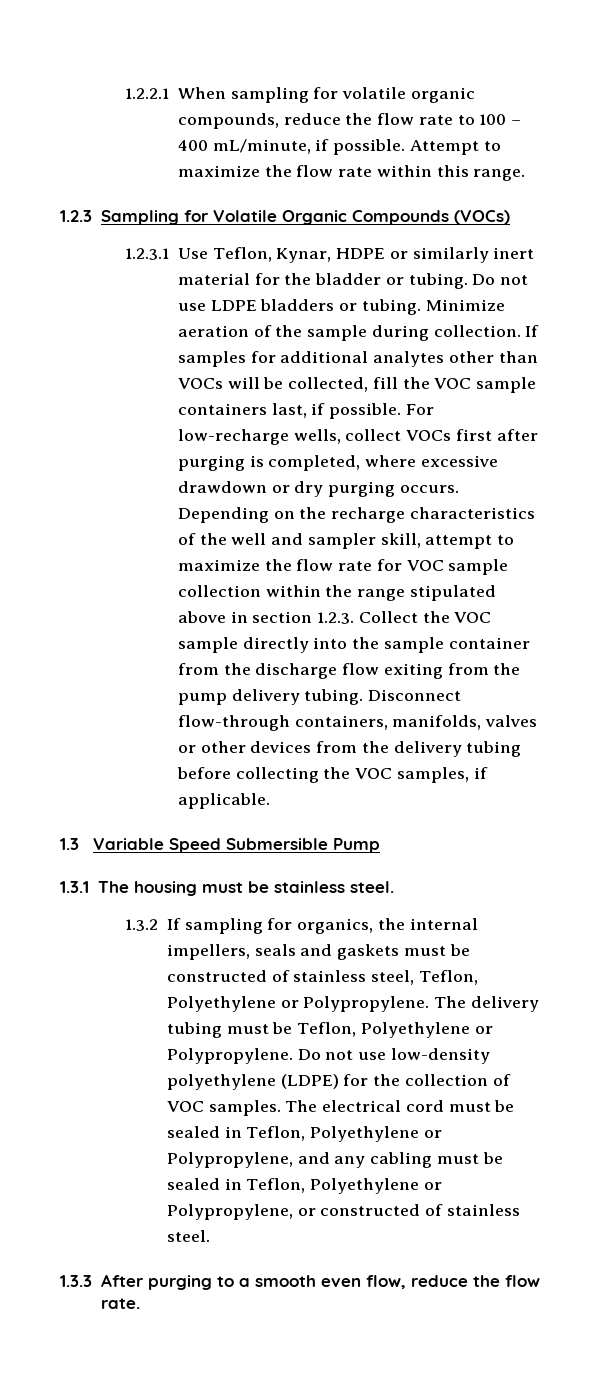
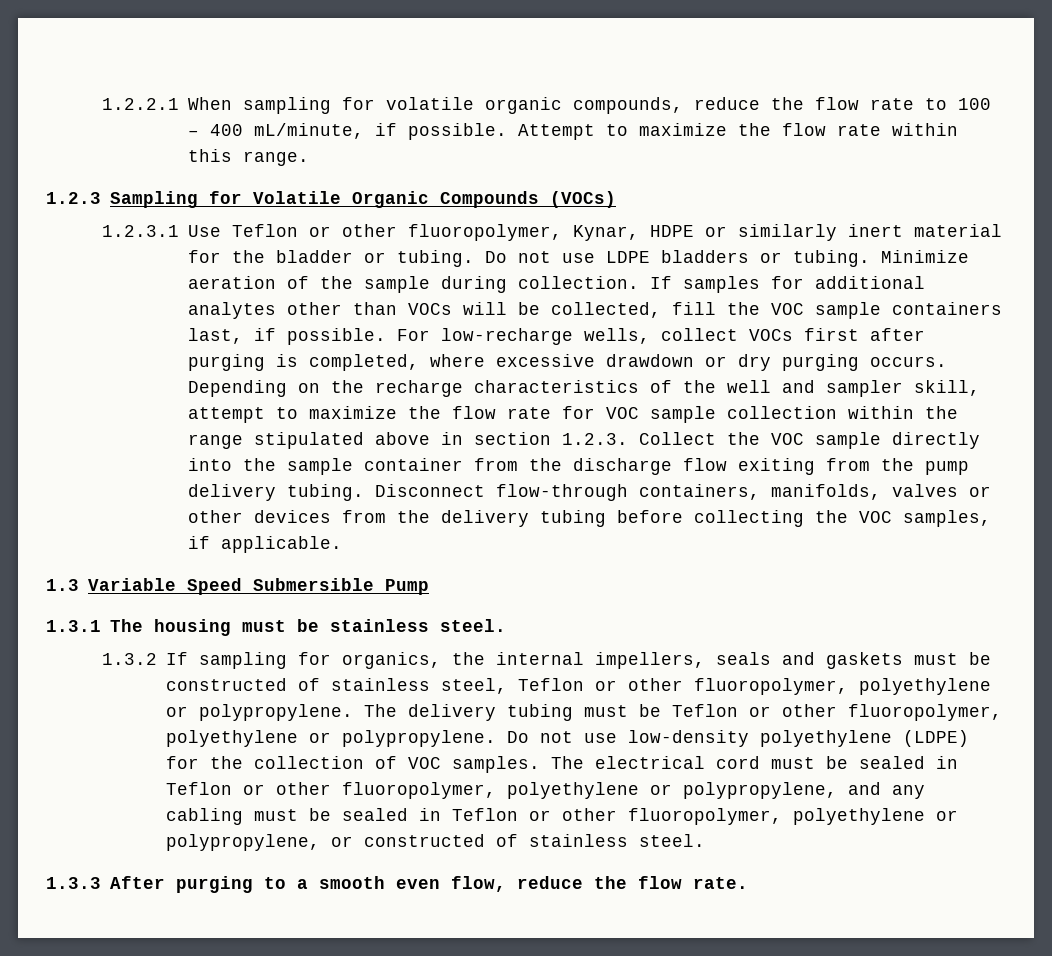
[212,247,272,262] Teflon, -> [231,224,562,241] Teflon or other fluoropolymer,
[418,970,478,985] [166,996,430,1012] Teflon, Polyethylene or Polypropylene. -> [517,678,991,695] [165,704,353,721] Teflon or other fluoropolymer, polyethylene or polypropylene.
[297,1022,493,1038] [166,1048,293,1064] Teflon, Polyethylene or Polypropylene. -> [671,704,1002,721] [165,730,496,747] Teflon or other fluoropolymer, polyethylene or polypropylene.
[246,1126,442,1142] [166,1152,293,1168] Teflon, Polyethylene or Polypropylene, -> [165,782,837,799] Teflon or other fluoropolymer, polyethylene or polypropylene,
[246,1178,442,1194] [166,1204,293,1220] Teflon, Polyethylene or Polypropylene, -> [451,808,958,825] [165,834,320,851] Teflon or other fluoropolymer, polyethylene or polypropylene,

